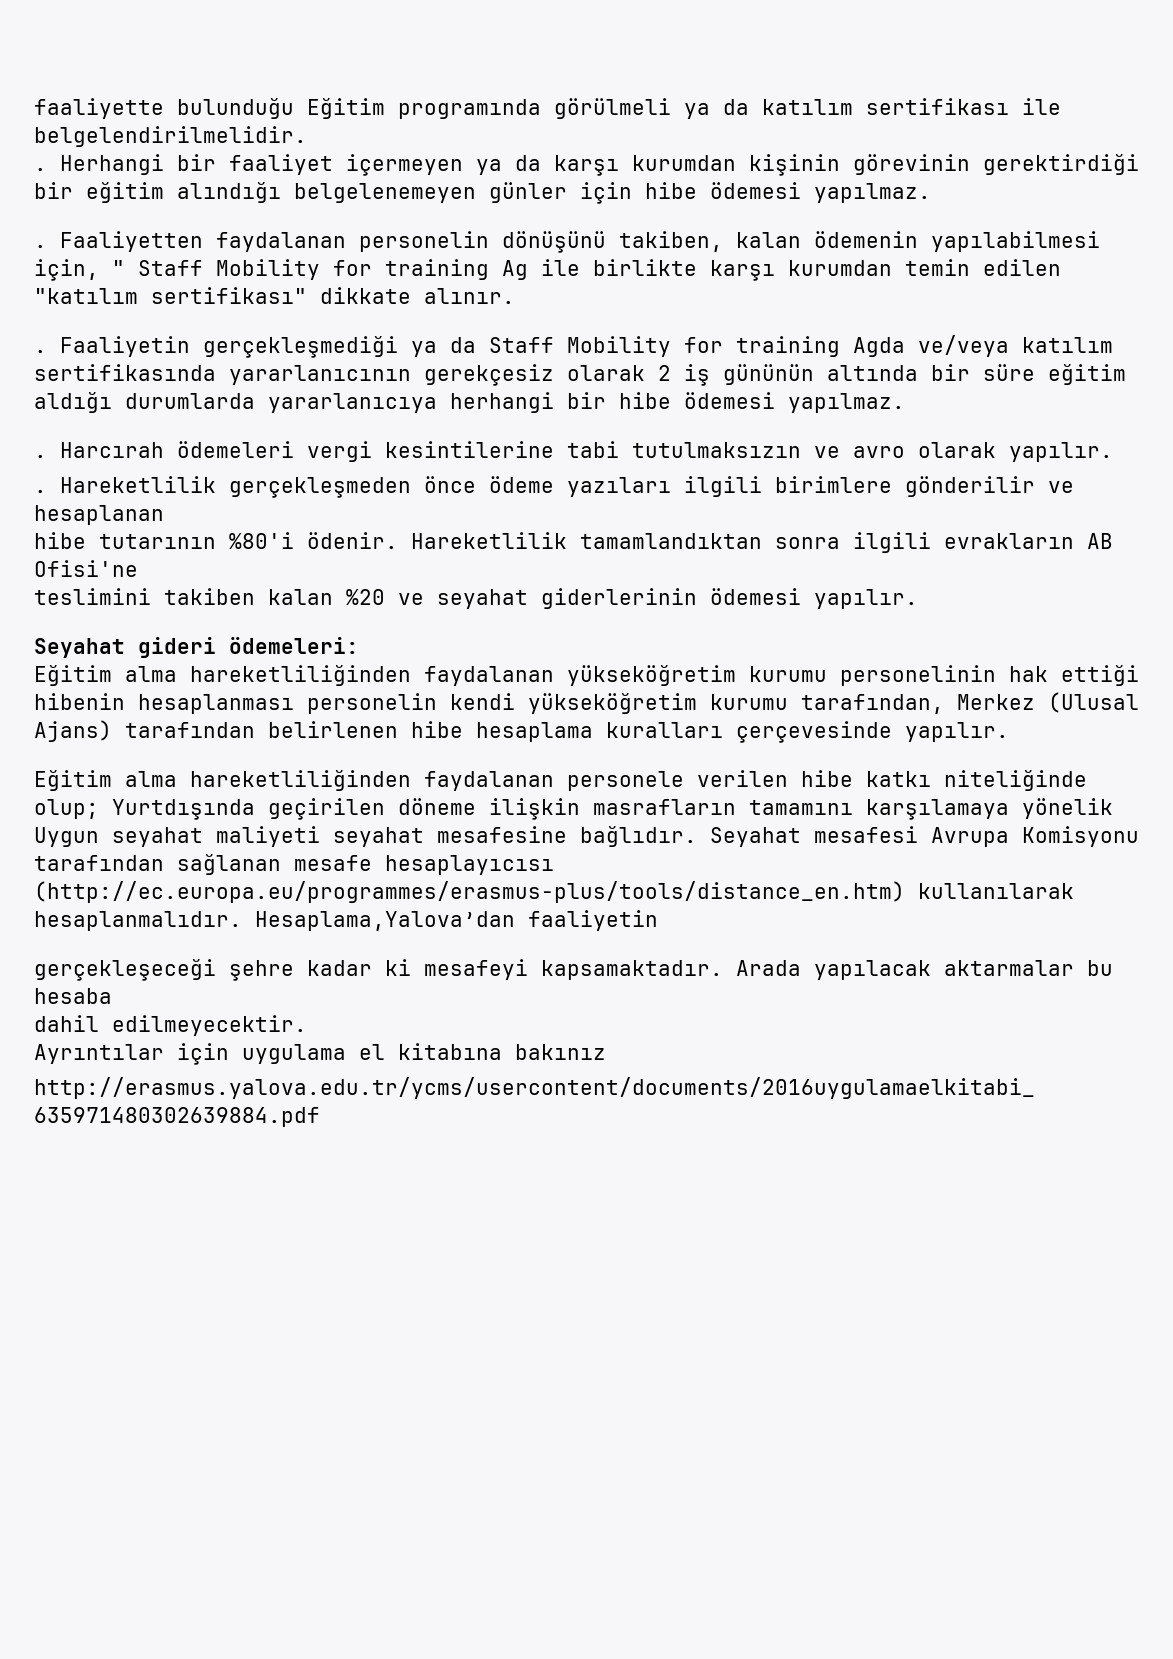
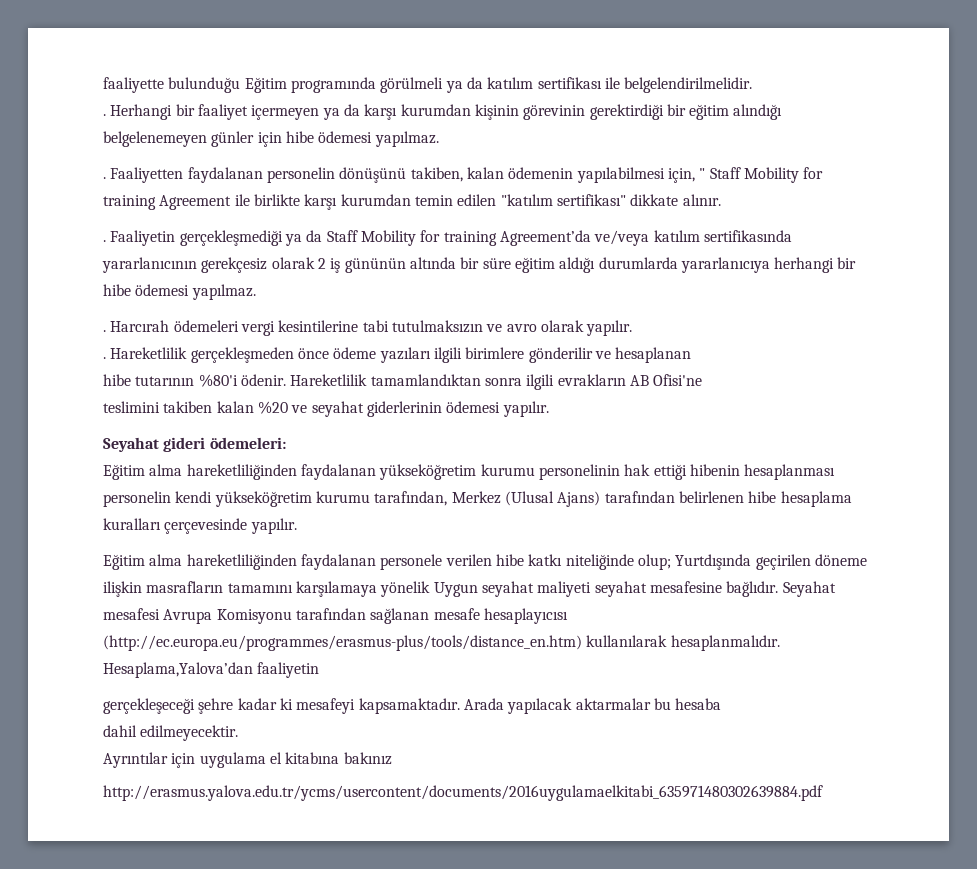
[502,260,528,280] Ag -> [159,195,232,210] Agreement
[853,337,905,357] Agda -> [499,230,591,246] Agreement’da

